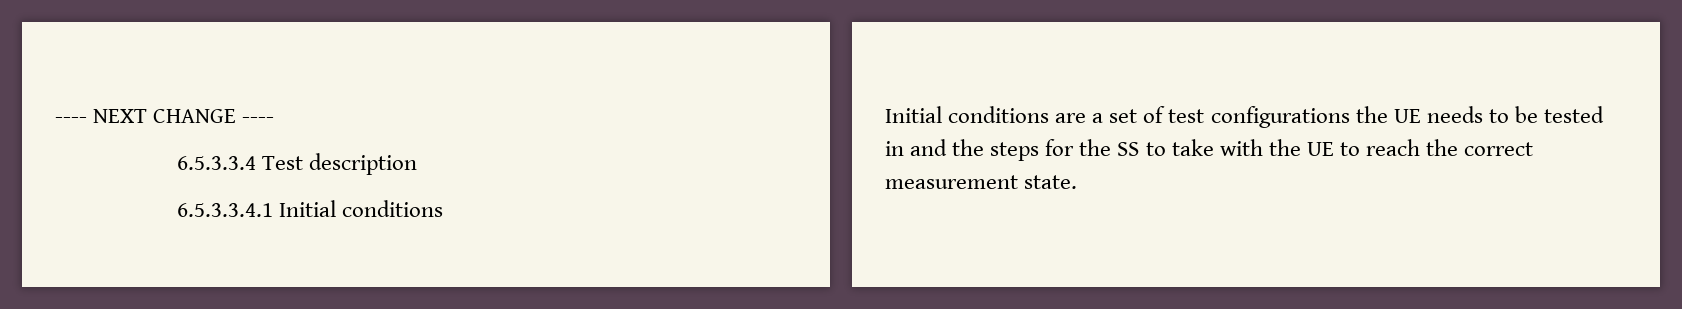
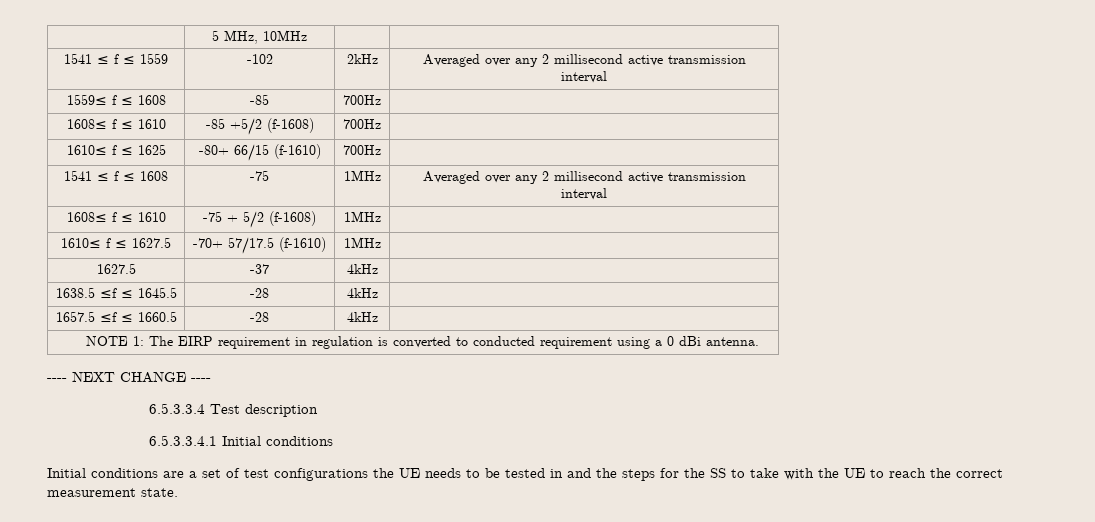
(55, 120) none -> [212,30,307,44] [64,53,168,64] [246,54,273,64] [346,54,378,64] [422,54,746,67] [561,71,607,83] [66,94,166,105] [250,94,269,105] [343,95,381,105] [66,119,166,129] [205,118,314,135] [343,119,381,129] [66,144,166,155] [198,144,321,161] [343,145,381,155] [64,170,168,181] [250,170,269,181] [343,170,381,181] [422,171,746,184] [561,188,607,200] [66,212,166,222] [203,211,316,228] [343,211,381,222] [61,237,171,248] [193,237,326,254] [343,237,381,248] [96,263,136,274] [250,264,269,274] [346,264,378,274] [55,287,177,298] [250,288,269,298] [346,288,378,298] [55,311,177,322] [250,312,269,322] [346,312,378,322] [85,336,759,349] | 5 MHz, 10MHz | | // 1541 ≤ f ≤ 1559 | -102 | 2kHz | Averaged over any 2 millisecond active transmission interval // 1559≤ f ≤ 1608 | -85 | 700Hz | // 1608≤ f ≤ 1610 | -85 +5/2 (f-1608) | 700Hz | // 1610≤ f ≤ 1625 | -80+ 66/15 (f-1610) | 700Hz | // 1541 ≤ f ≤ 1608 | -75 | 1MHz | Averaged over any 2 millisecond active transmission interval // 1608≤ f ≤ 1610 | -75 + 5/2 (f-1608) | 1MHz | // 1610≤ f ≤ 1627.5 | -70+ 57/17.5 (f-1610) | 1MHz | // 1627.5 | -37 | 4kHz | // 1638.5 ≤f ≤ 1645.5 | -28 | 4kHz | // 1657.5 ≤f ≤ 1660.5 | -28 | 4kHz | // NOTE 1: The EIRP requirement in regulation is converted to conducted requirement using a 0 dBi antenna. //

